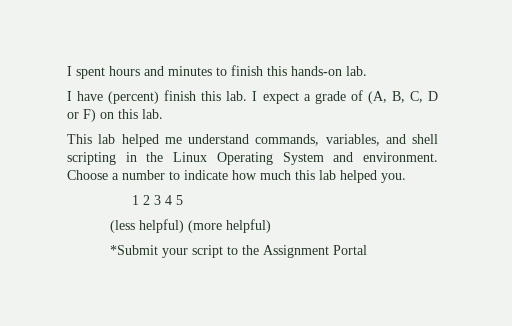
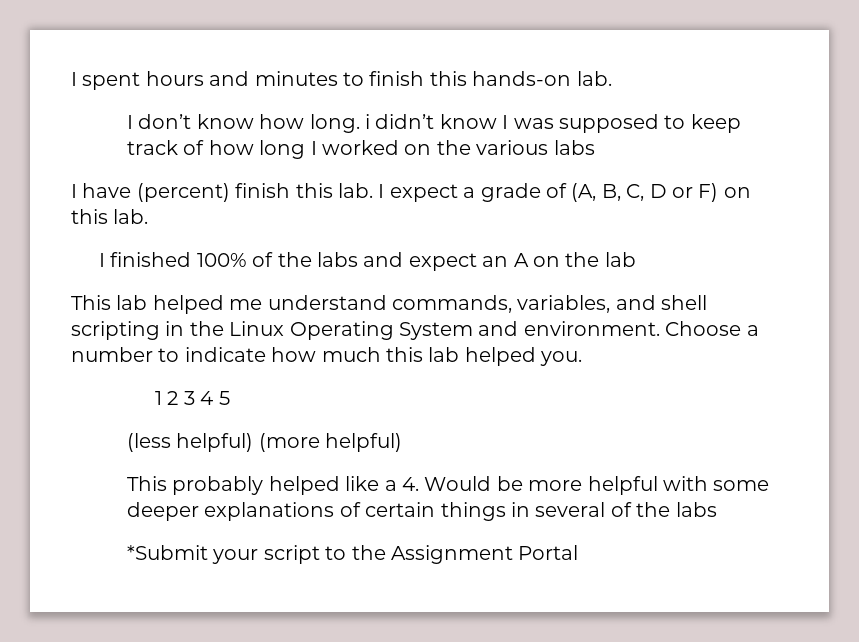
(367, 71) none -> [127,114,741,133] [127,140,595,159] // I don’t know how long. i didn’t know I was supposed to keep track of how long I worked on the various labs
(163, 114) none -> [99,252,636,271] // I finished 100% of the labs and expect an A on the lab
(272, 226) none -> [127,476,770,495] [127,502,717,521] // This probably helped like a 4. Would be more helpful with some deeper explanations of certain things in several of the labs

